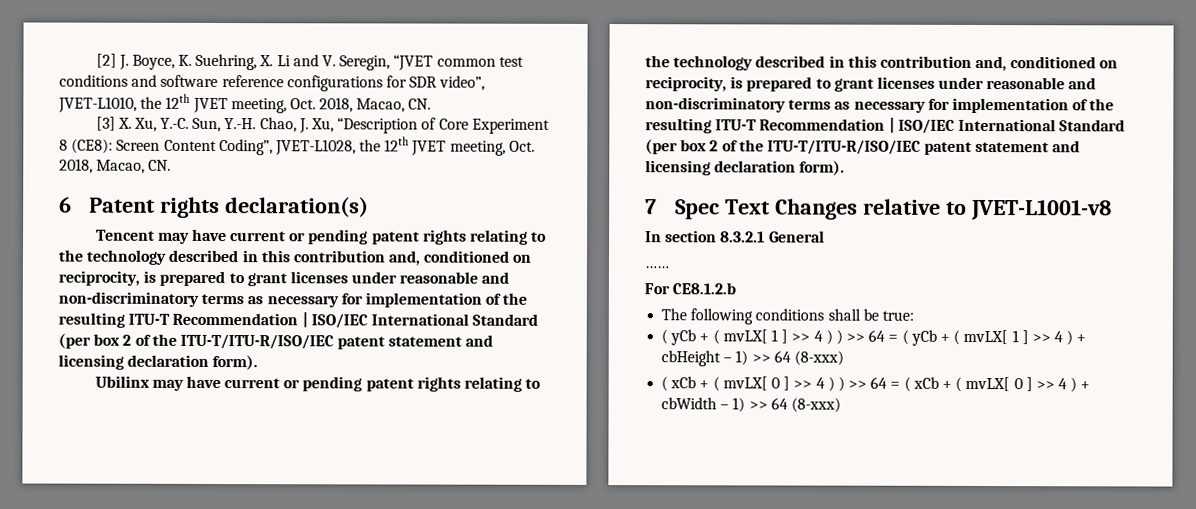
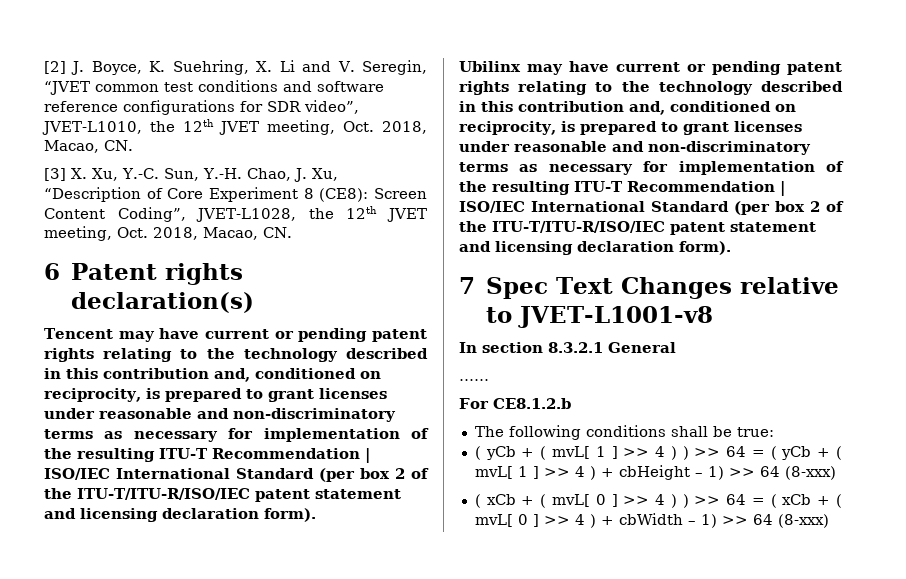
[722,329,768,344] mvLX[ -> [552,446,591,459] mvL[
[963,329,1009,345] mvLX[ -> [474,466,513,479] mvL[
[722,376,768,391] mvLX[ -> [552,494,591,507] mvL[
[965,376,1011,392] mvLX[ -> [474,514,513,527] mvL[

